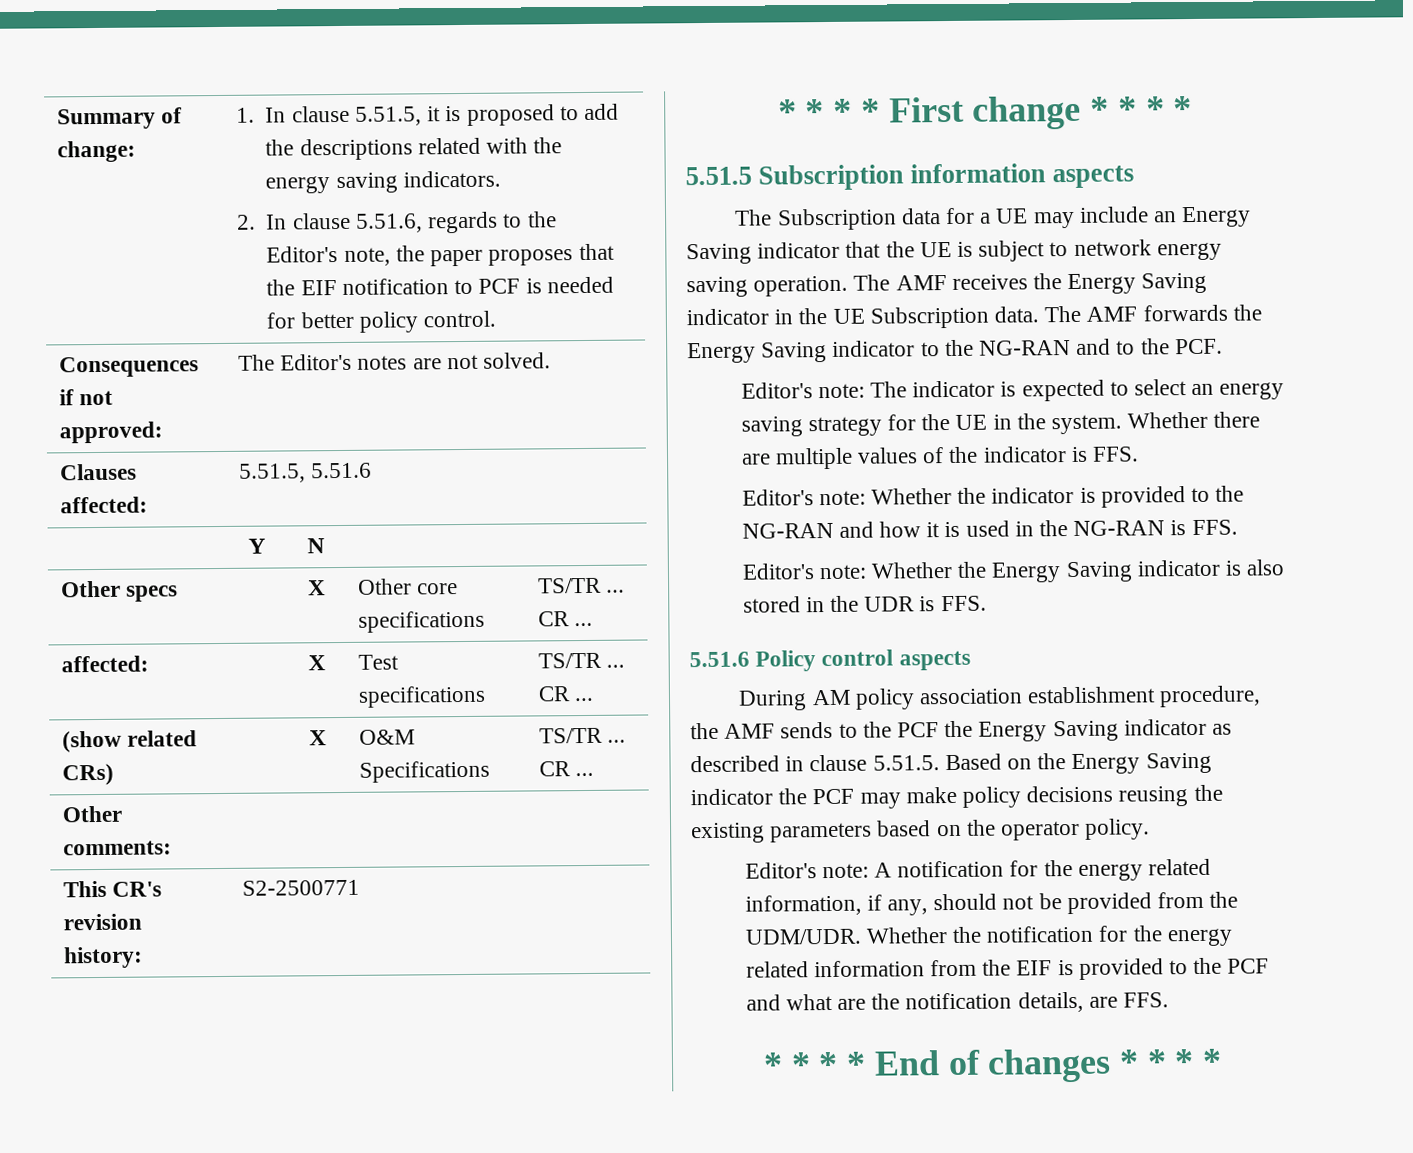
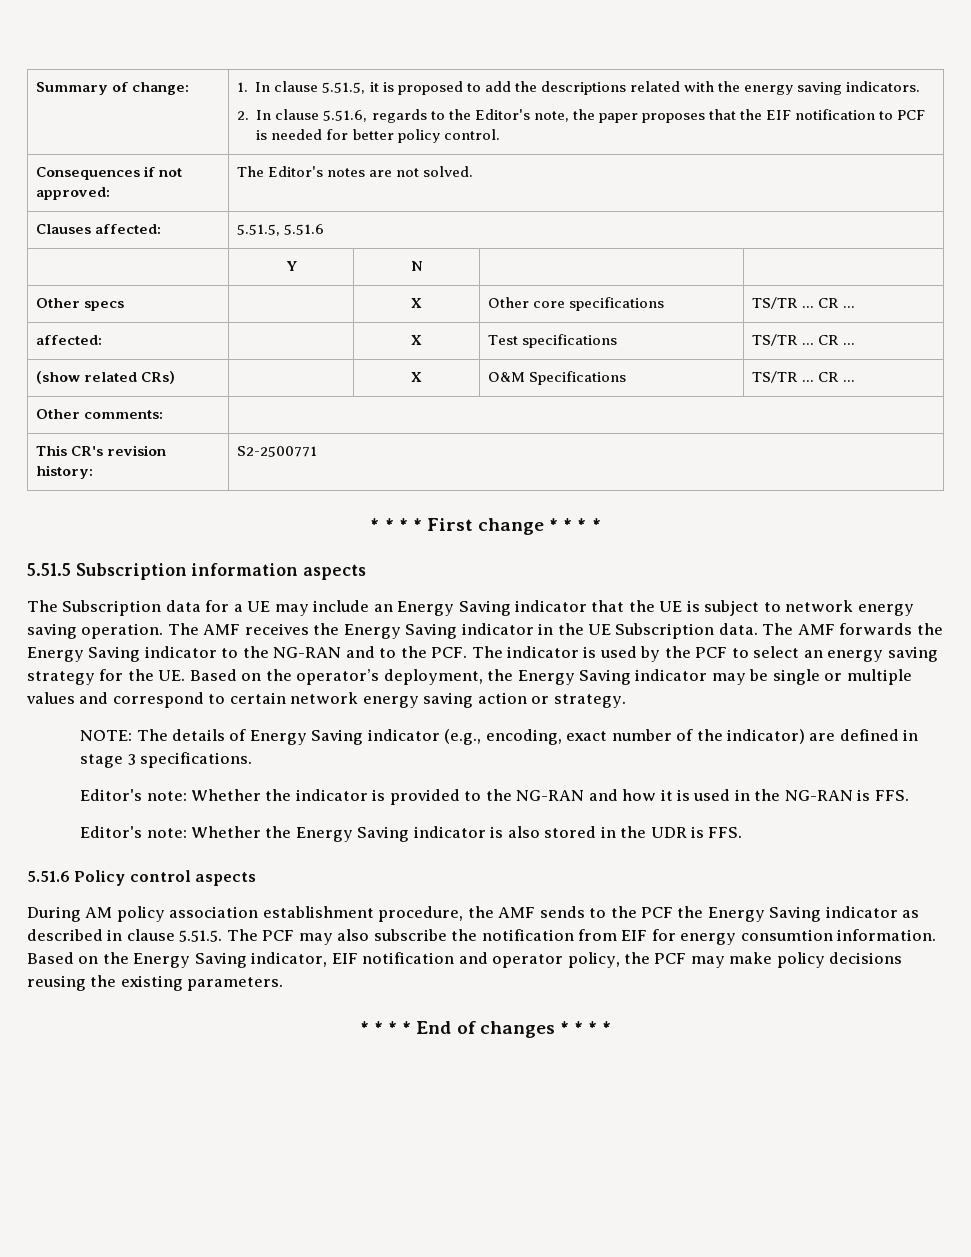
[740,382,865,399] // Editor's note: -> (468, 652) none
[1021,379,1105,402] expected -> [599,646,728,662] used by the PCF
[955,411,1261,435] [740,446,1140,470] UE in the system. Whether there are multiple values of the indicator is FFS. -> [158,669,912,685] [26,692,626,708] [80,729,919,745] [80,752,253,768] UE. Based on the operator’s deployment, the Energy Saving indicator may be single or multiple values and correspond to certain network energy saving action or strategy. // NOTE: The details of Energy Saving indicator (e.g., encoding, exact number of the indicator) are defined in stage 3 specifications.
(940, 763) none -> [226,929,937,945] The PCF may also subscribe the notification from EIF for energy consumtion information.
[690,788,773,806] indicator -> [251,952,620,968] indicator, EIF notification and operator policy,
[770,818,1151,843] [744,858,1212,881] [744,891,1239,916] [744,925,1233,947] [745,957,1270,980] [745,991,1170,1013] parameters based on the operator policy. // Editor's note: A notification for the energy related information, if any, should not be provided from the UDM/UDR. Whether the notification for the energy related information from the EIF is provided to the PCF and what are the notification details, are FFS. -> [187,977,284,991] parameters.

